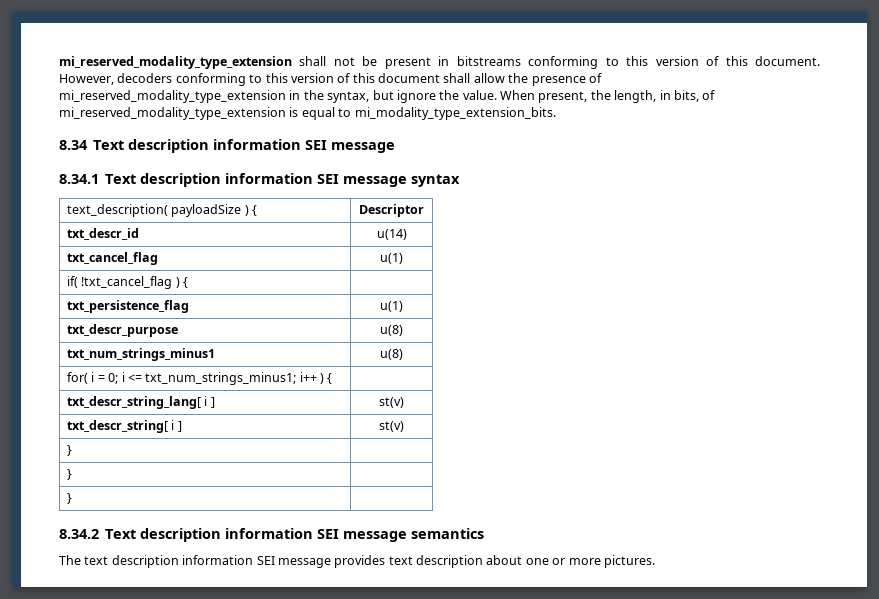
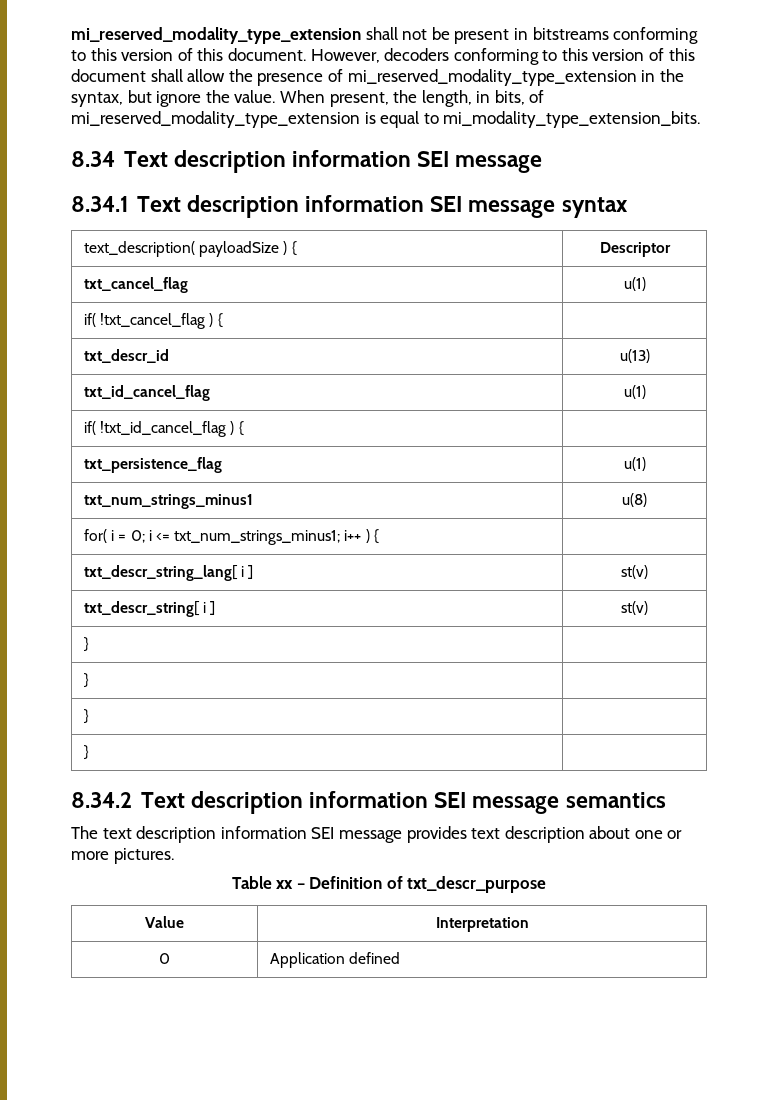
[67,228,140,240] [376,229,407,240] // txt_descr_id | u(14) -> (671, 249) none
(189, 282) none -> [84,349,170,363] [619,349,650,363] [84,385,211,401] [623,385,646,399] [84,421,244,437] // txt_descr_id | u(13) // txt_id_cancel_flag | u(1) // if( !txt_id_cancel_flag ) { |
[67,324,179,337] [380,325,403,336] // txt_descr_purpose | u(8) -> (646, 464) none
(73, 498) none -> [84,745,90,760] // } |
(655, 561) none -> [231,876,547,893] [145,916,184,928] [435,917,529,932] [159,953,170,964] [270,952,401,968] // Table xx – Definition of txt_descr_purpose // Value | Interpretation // 0 | Application defined

